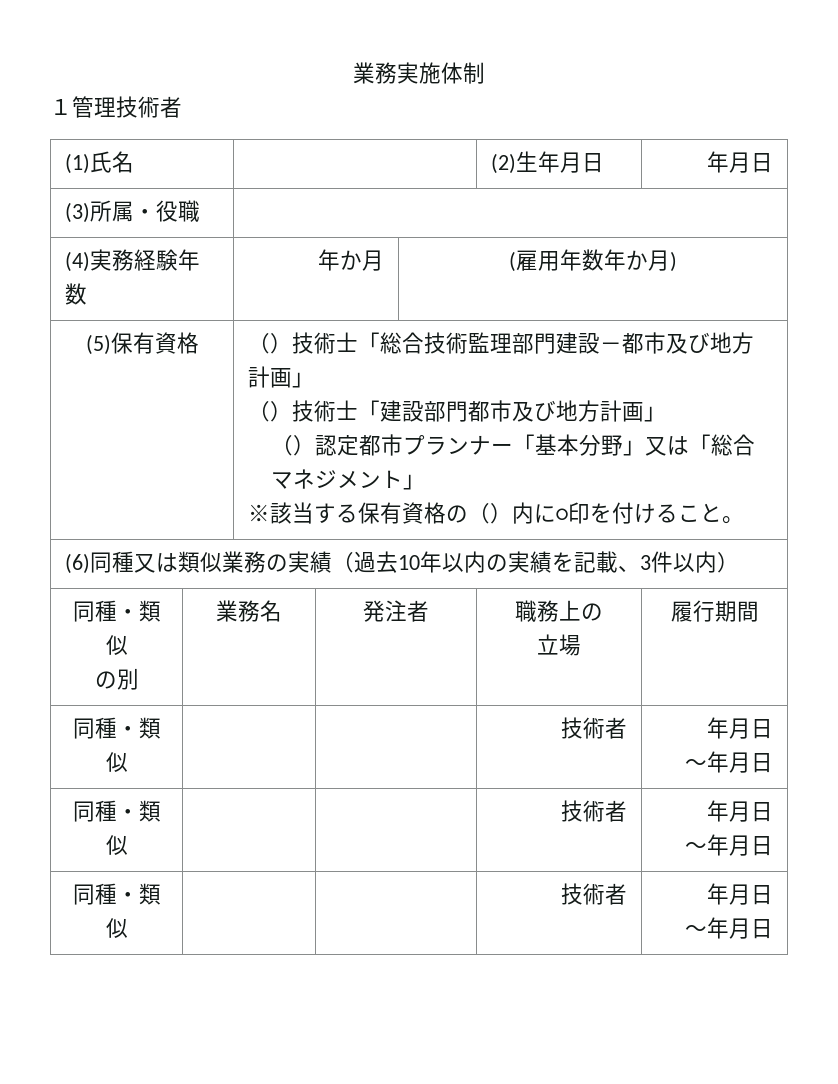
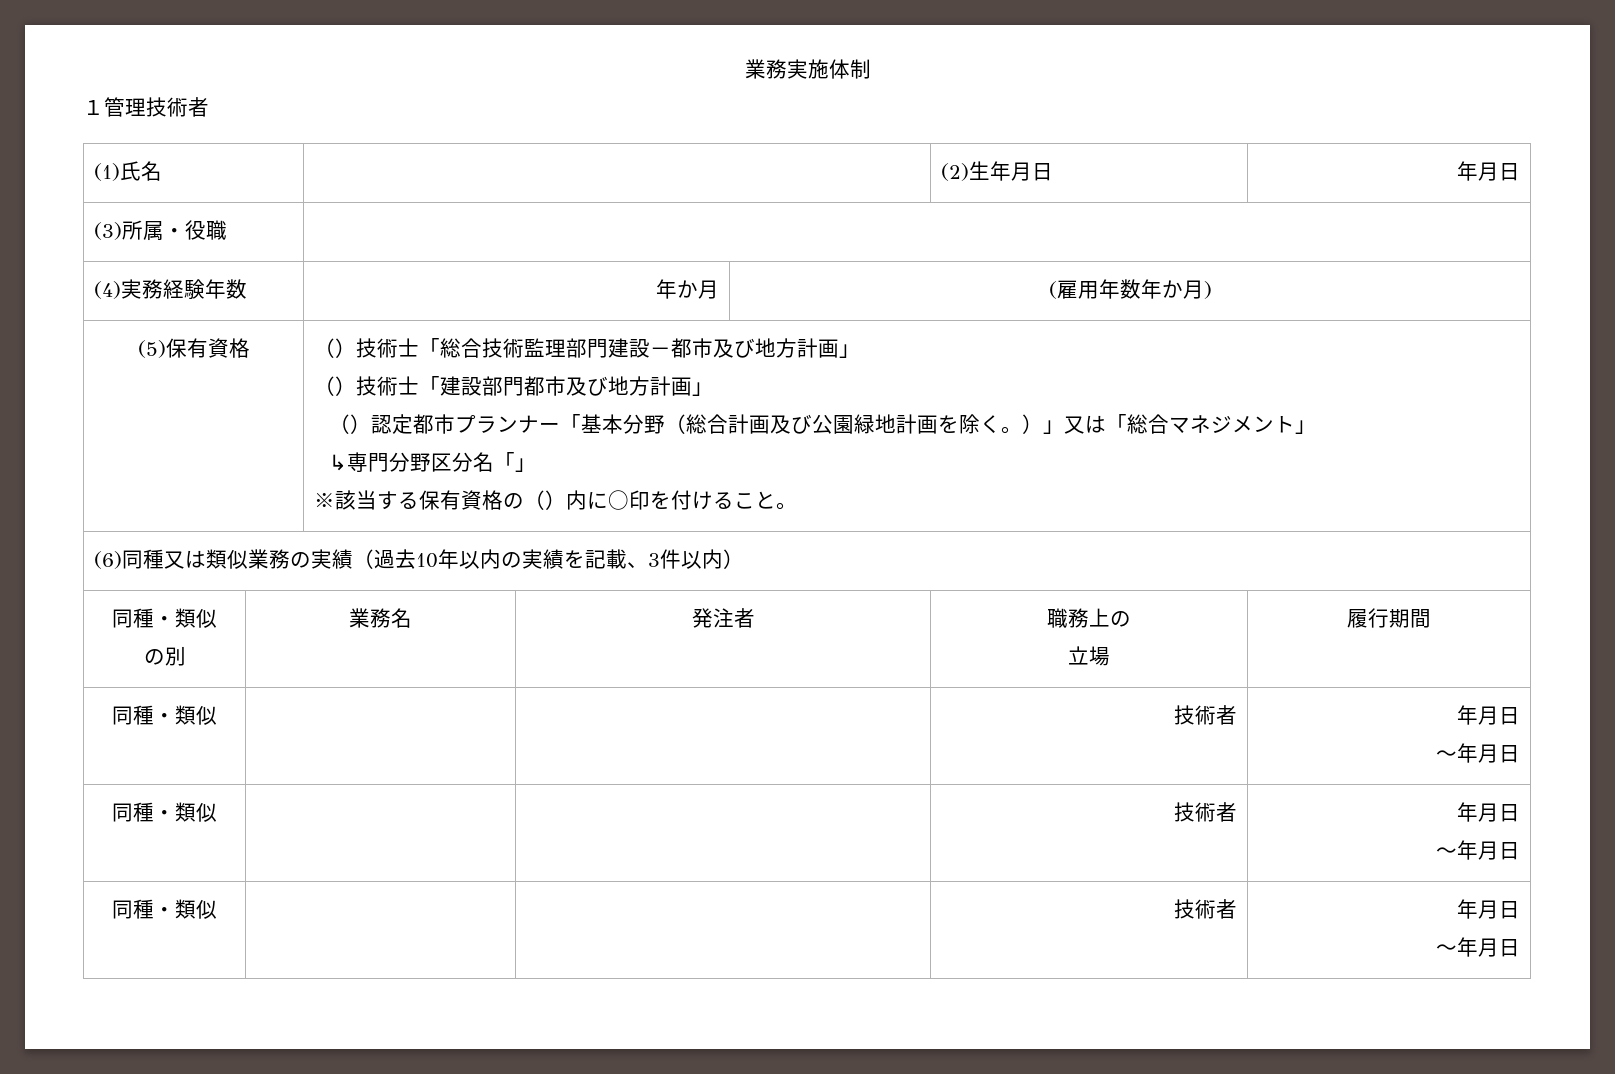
(623, 445) none -> [665,414,1044,434] （総合計画及び公園緑地計画を除く。）
(425, 482) none -> [329,452,537,472] // ↳専門分野区分名「」

